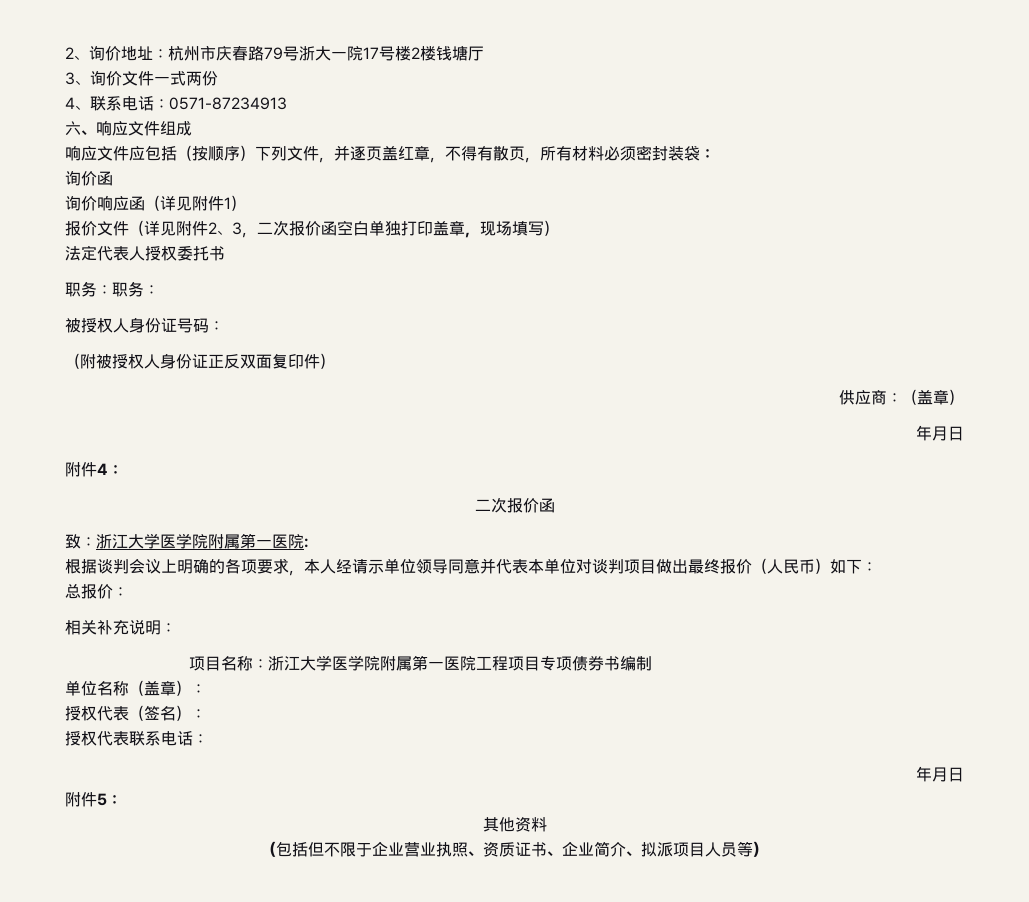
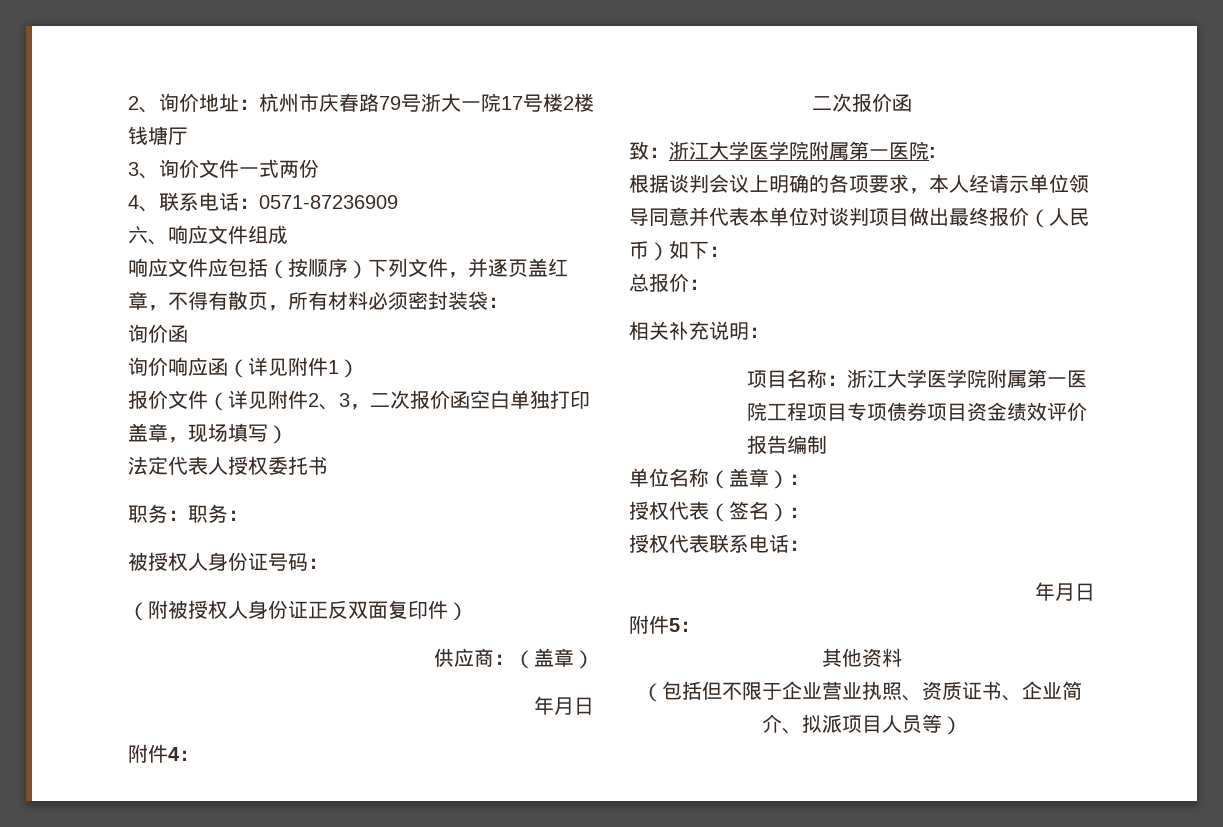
[169,97,287,110] 0571-87234913 -> [259,195,398,209] 0571-87236909
[603,656,620,671] 书 -> [926,402,1087,422] [746,435,787,454] 项目资金绩效评价报告

